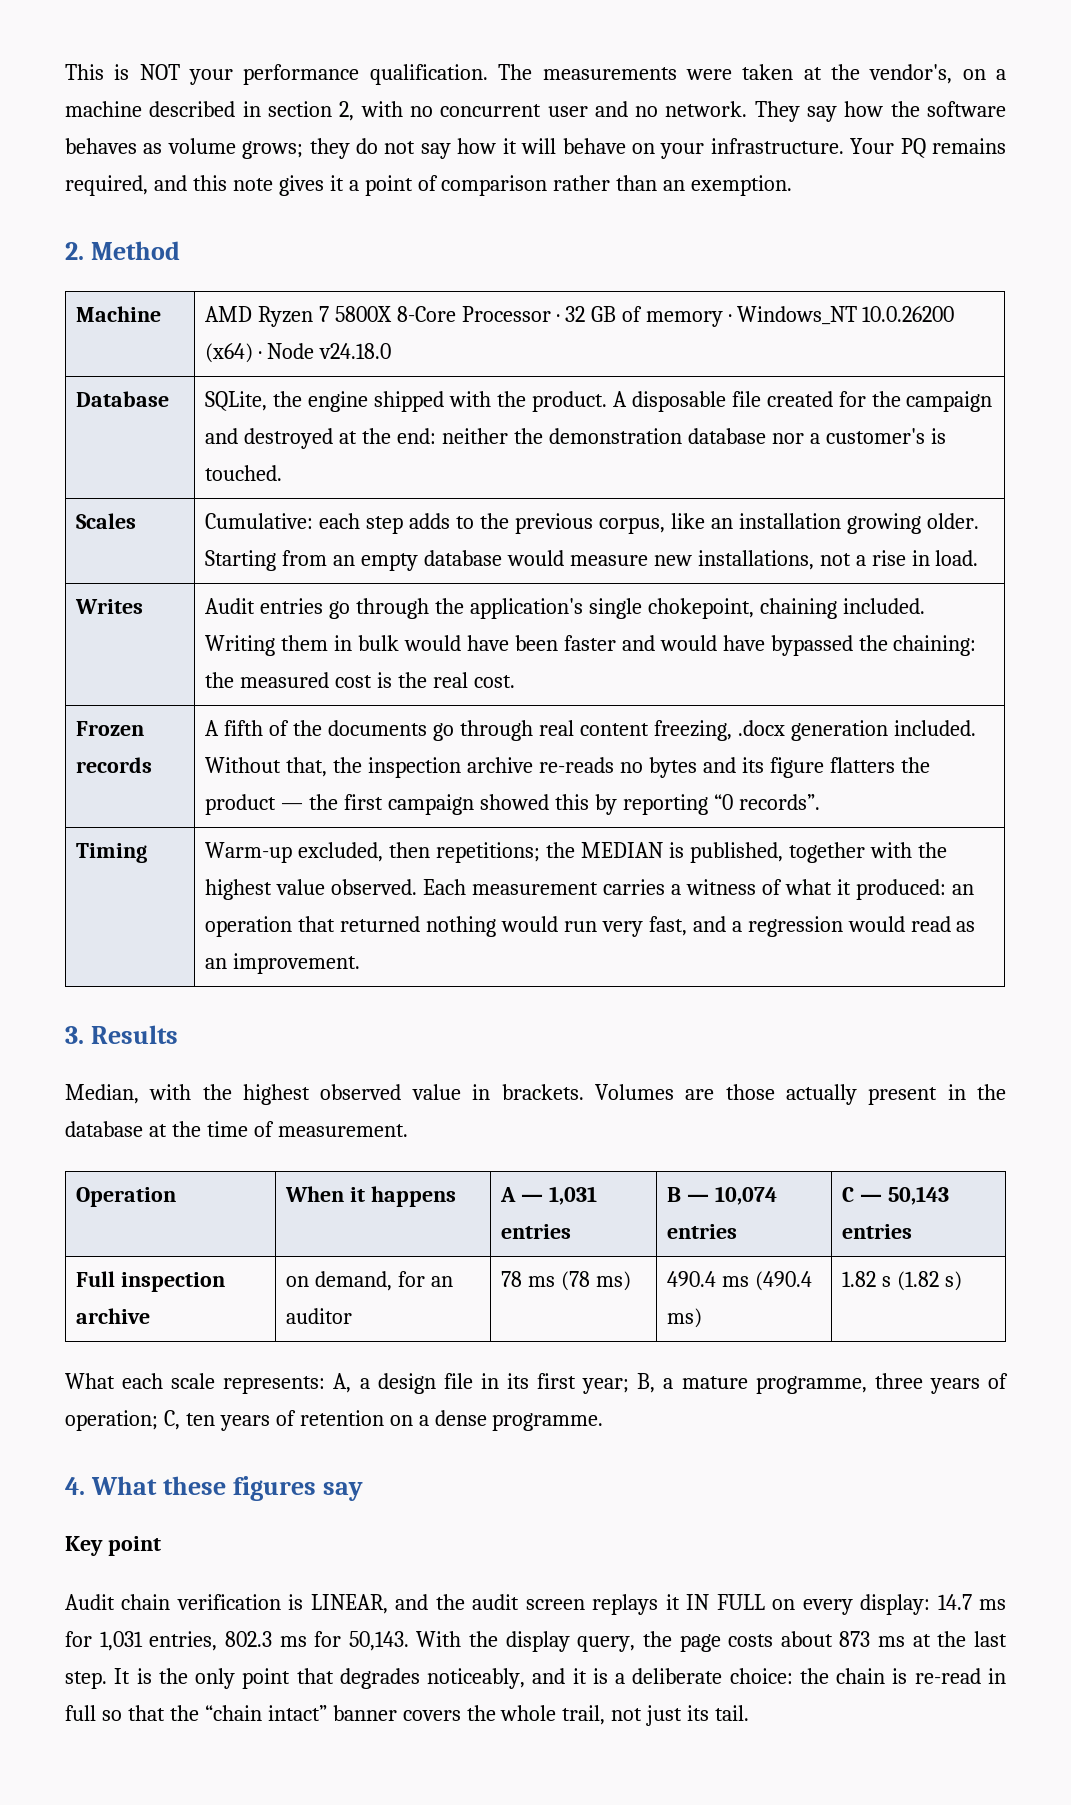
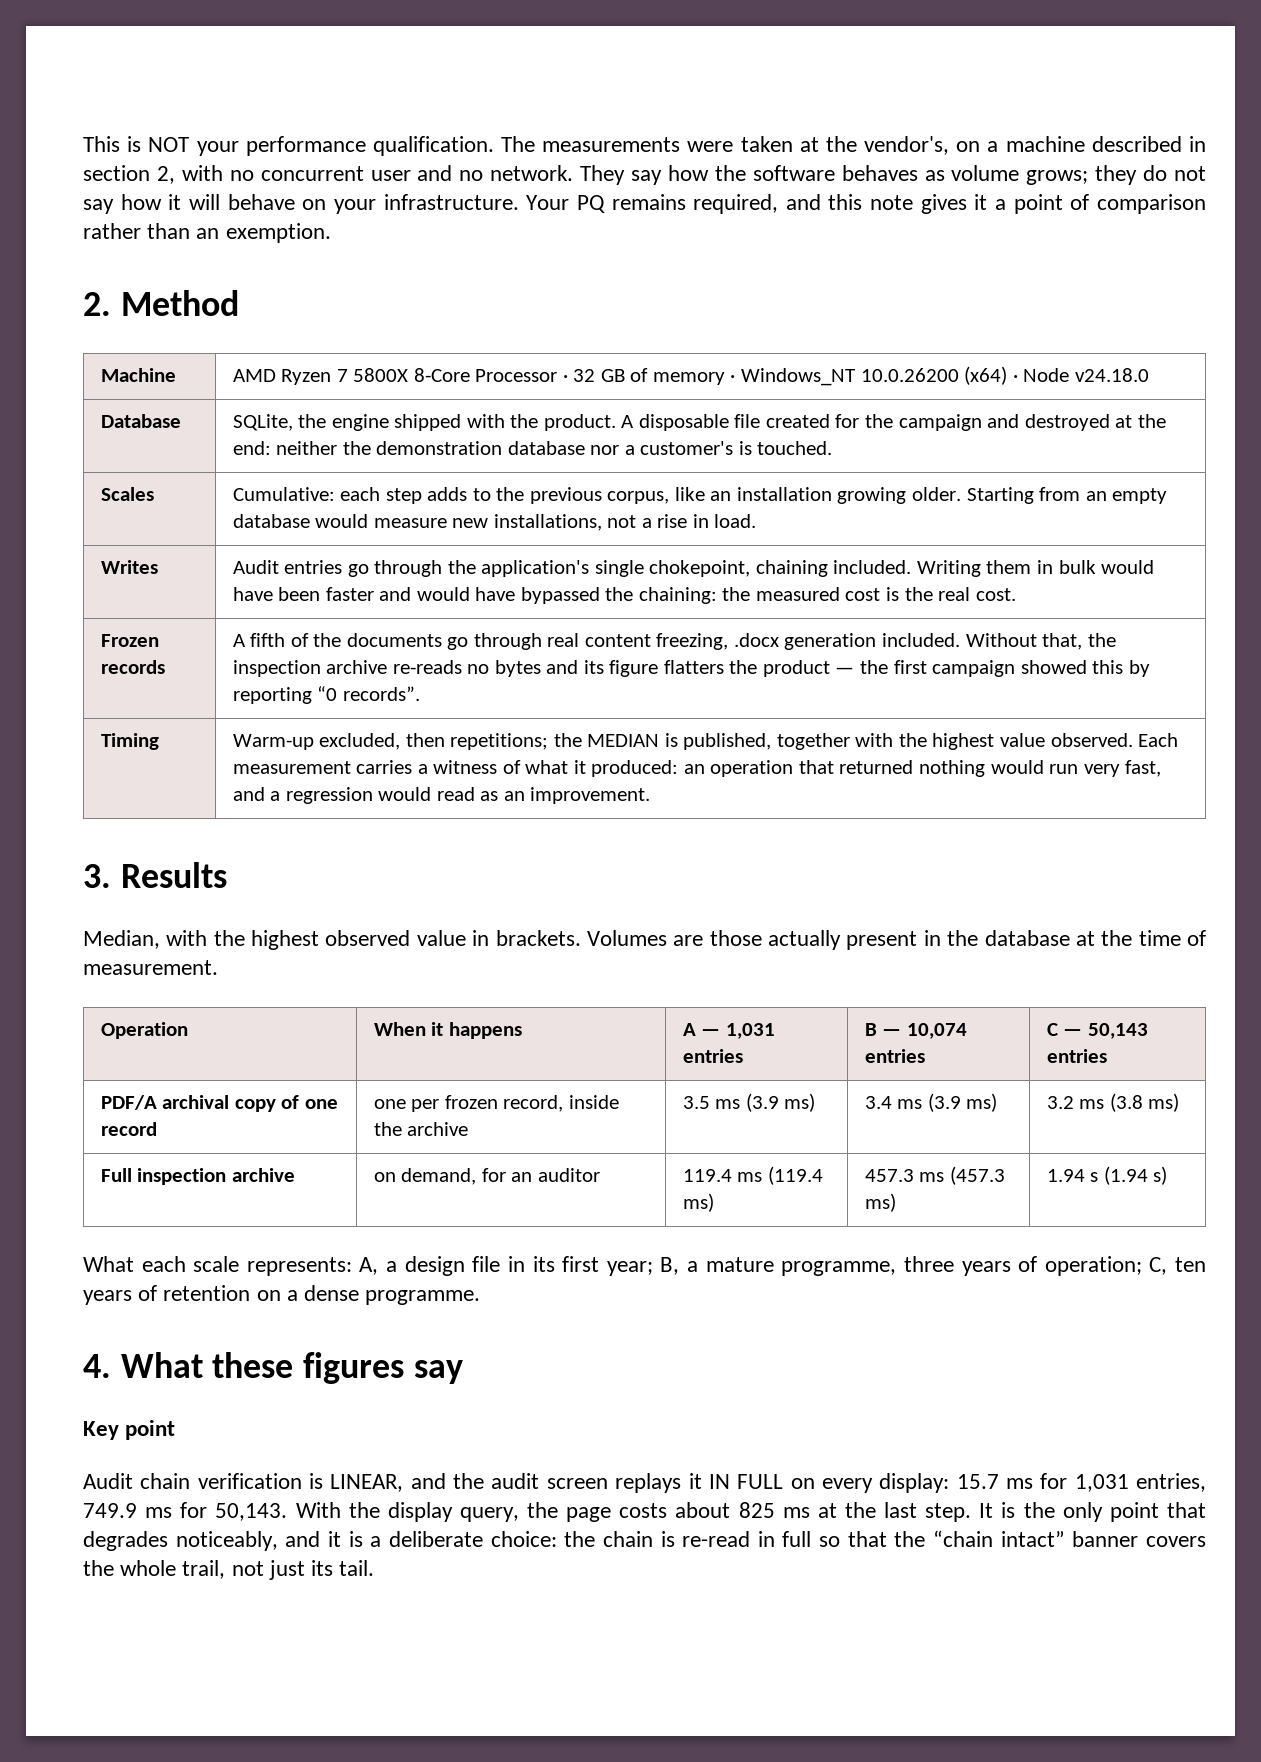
(913, 1231) none -> [100,1095,338,1112] [100,1122,157,1136] [373,1095,619,1112] [373,1122,469,1136] [682,1093,816,1112] [864,1093,998,1112] [1046,1093,1180,1112] // PDF/A archival copy of one record | one per frozen record, inside the archive | 3.5 ms (3.9 ms) | 3.4 ms (3.9 ms) | 3.2 ms (3.8 ms)
[501,1271,632,1291] [667,1271,813,1291] [667,1308,703,1328] [842,1271,940,1291] 78 ms (78 ms) | 490.4 ms (490.4 ms) | 1.82 s (1.82 -> [682,1166,823,1185] [682,1193,714,1212] [864,1166,1005,1185] [864,1193,896,1212] [1046,1166,1148,1185] 119.4 ms (119.4 ms) | 457.3 ms (457.3 ms) | 1.94 s (1.94
[937,1594,972,1610] 14.7 -> [956,1474,999,1489] 15.7
[224,1631,272,1647] 802.3 -> [83,1503,137,1518] 749.9
[839,1631,871,1647] 873 -> [738,1502,775,1518] 825

